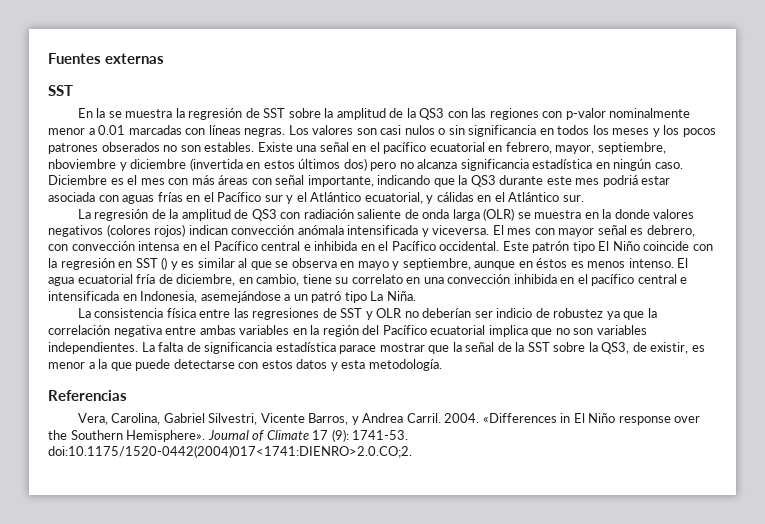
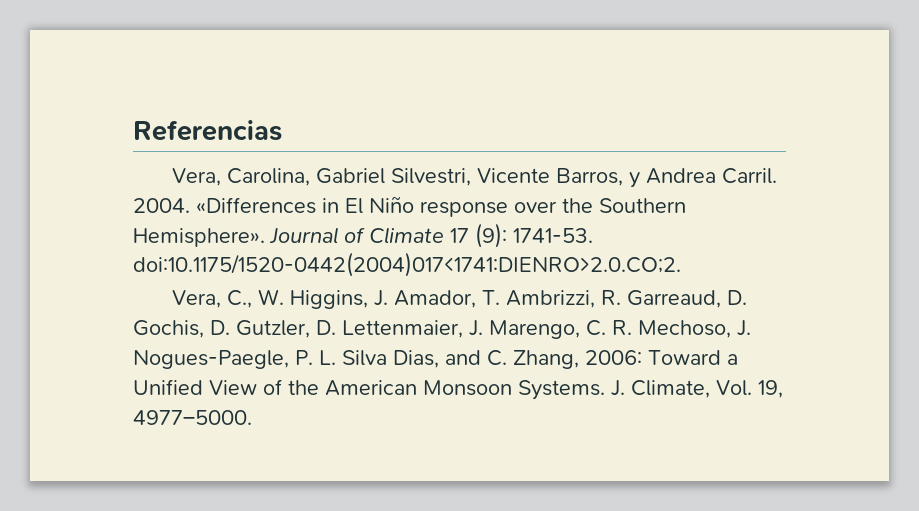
[48,53,165,64] [48,85,73,96] [77,108,691,120] [48,125,716,137] [48,142,666,154] [48,158,683,171] [48,175,671,187] [48,192,584,204] [77,208,695,221] [48,224,695,237] [48,241,713,253] [48,257,689,270] [48,274,688,286] [48,291,416,303] [77,308,657,320] [48,325,647,337] [48,342,705,354] [48,359,442,371] Fuentes externas // SST // En la se muestra la regresión de SST sobre la amplitud de la QS3 con las regiones con p-valor nominalmente menor a 0.01 marcadas con líneas negras. Los valores son casi nulos o sin significancia en todos los meses y los pocos patrones obserados no son estables. Existe una señal en el pacífico ecuatorial en febrero, mayor, septiembre, nboviembre y diciembre (invertida en estos últimos dos) pero no alcanza significancia estadística en ningún caso. Diciembre es el mes con más áreas con señal importante, indicando que la QS3 durante este mes podriá estar asociada con aguas frías en el Pacífico sur y el Atlántico ecuatorial, y cálidas en el Atlántico sur. // La regresión de la amplitud de QS3 con radiación saliente de onda larga (OLR) se muestra en la donde valores negativos (colores rojos) indican convección anómala intensificada y viceversa. El mes con mayor señal es debrero, con convección intensa en el Pacífico central e inhibida en el Pacífico occidental. Este patrón tipo El Niño coincide con la regresión en SST () y es similar al que se observa en mayo y septiembre, aunque en éstos es menos intenso. El agua ecuatorial fría de diciembre, en cambio, tiene su correlato en una convección inhibida en el pacífico central e intensificada en Indonesia, asemejándose a un patró tipo La Niña. // La consistencia física entre las regresiones de SST y OLR no deberían ser indicio de robustez ya que la correlación negativa entre ambas variables en la región del Pacífico ecuatorial implica que no son variables independientes. La falta de significancia estadística parace mostrar que la señal de la SST sobre la QS3, de existir, es menor a la que puede detectarse con estos datos y esta metodología. // -> (133, 130) none
(412, 451) none -> [171,289,747,309] [133,320,751,339] [133,350,738,369] [133,379,783,400] [133,410,252,425] // Vera, C., W. Higgins, J. Amador, T. Ambrizzi, R. Garreaud, D. Gochis, D. Gutzler, D. Lettenmaier, J. Marengo, C. R. Mechoso, J. Nogues-Paegle, P. L. Silva Dias, and C. Zhang, 2006: Toward a Unified View of the American Monsoon Systems. J. Climate, Vol. 19, 4977–5000.

